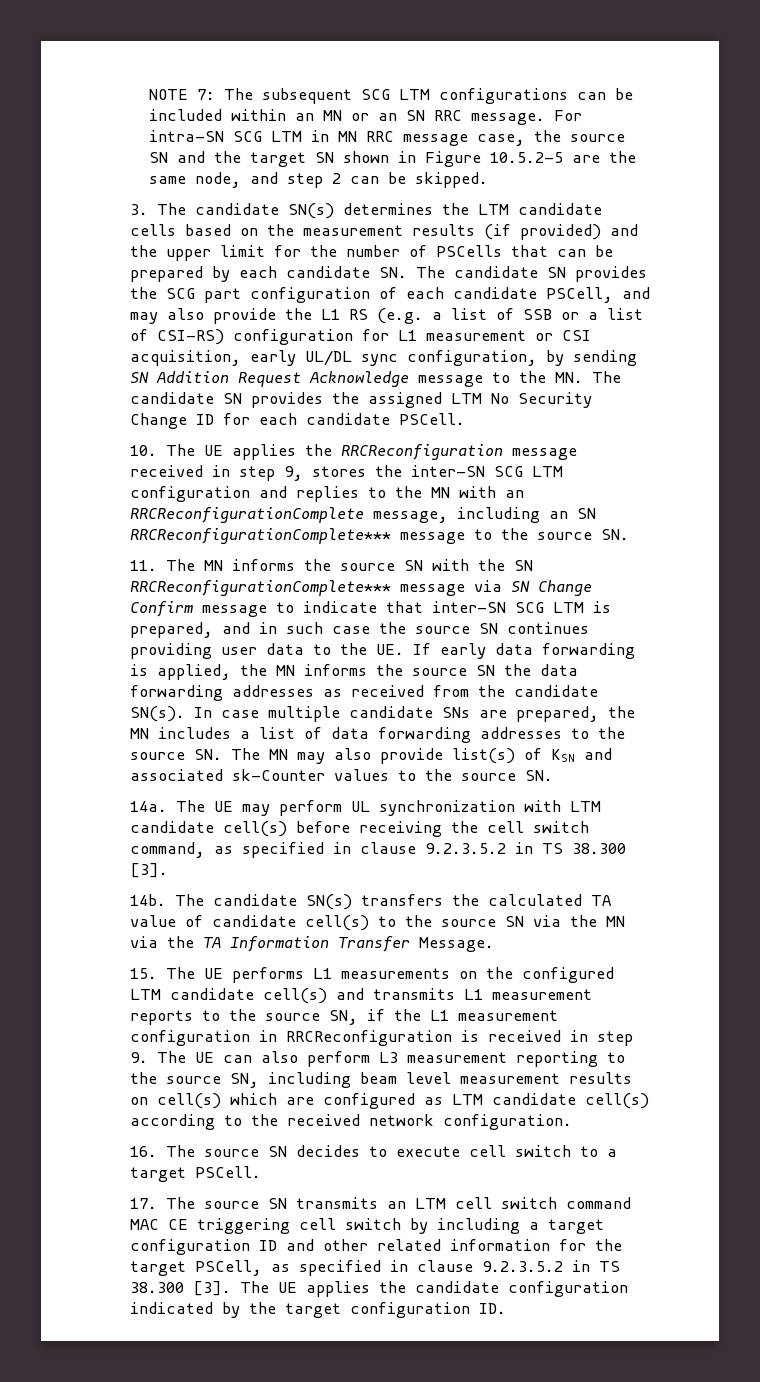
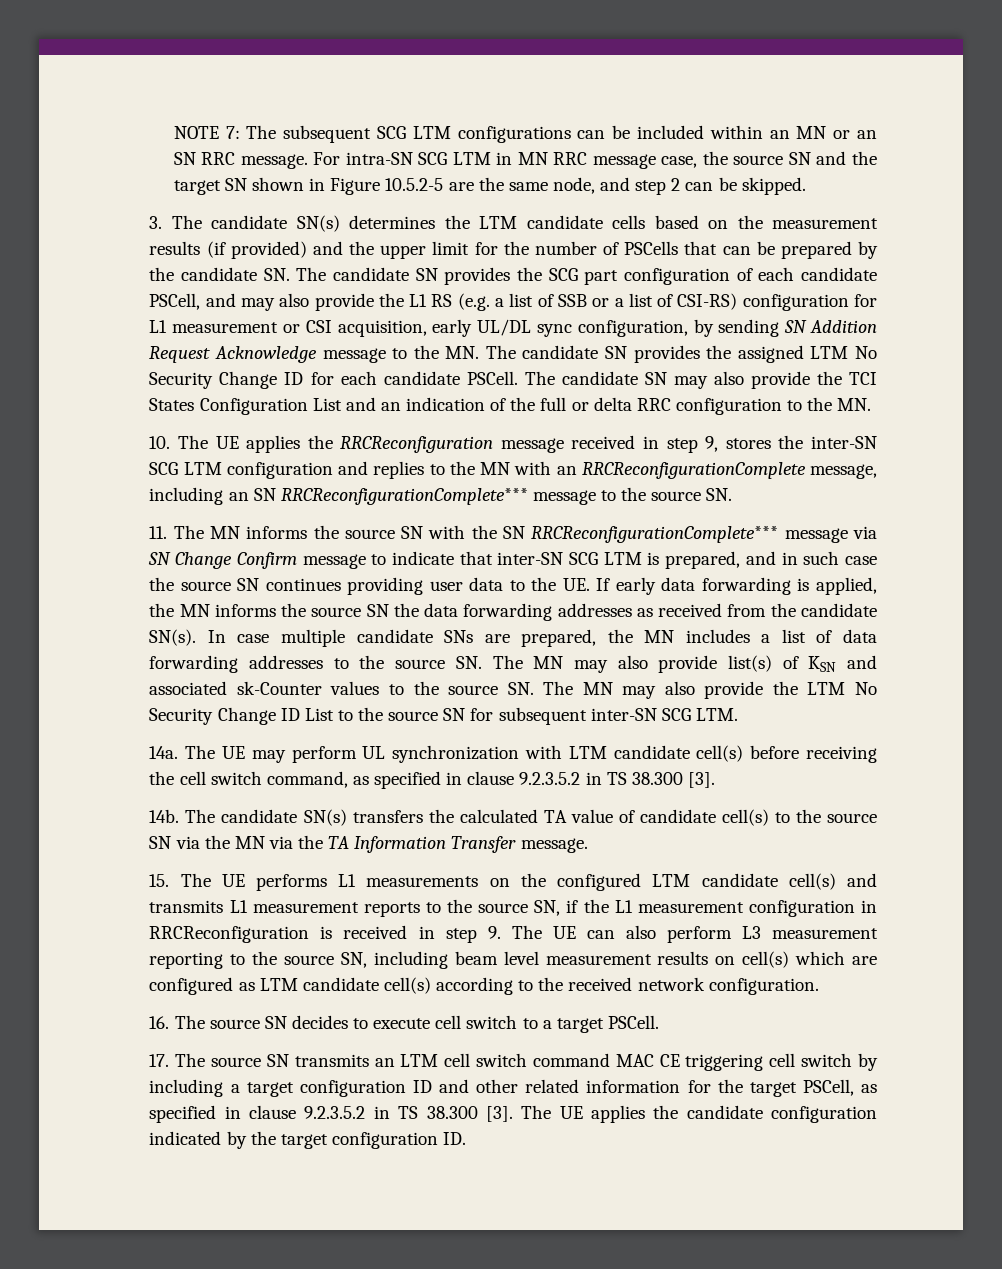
[238,266,277,278] each -> [149,267,175,281] the
(465, 419) none -> [524,371,877,389] [149,397,872,415] The candidate SN may also provide the TCI States Configuration List and an indication of the full or delta RRC configuration to the MN.
(553, 775) none -> [543,681,877,699] [149,707,738,725] The MN may also provide the LTM No Security Change ID List to the source SN for subsequent inter-SN SCG LTM.
[418,937,494,952] Message. -> [520,838,588,853] message.

